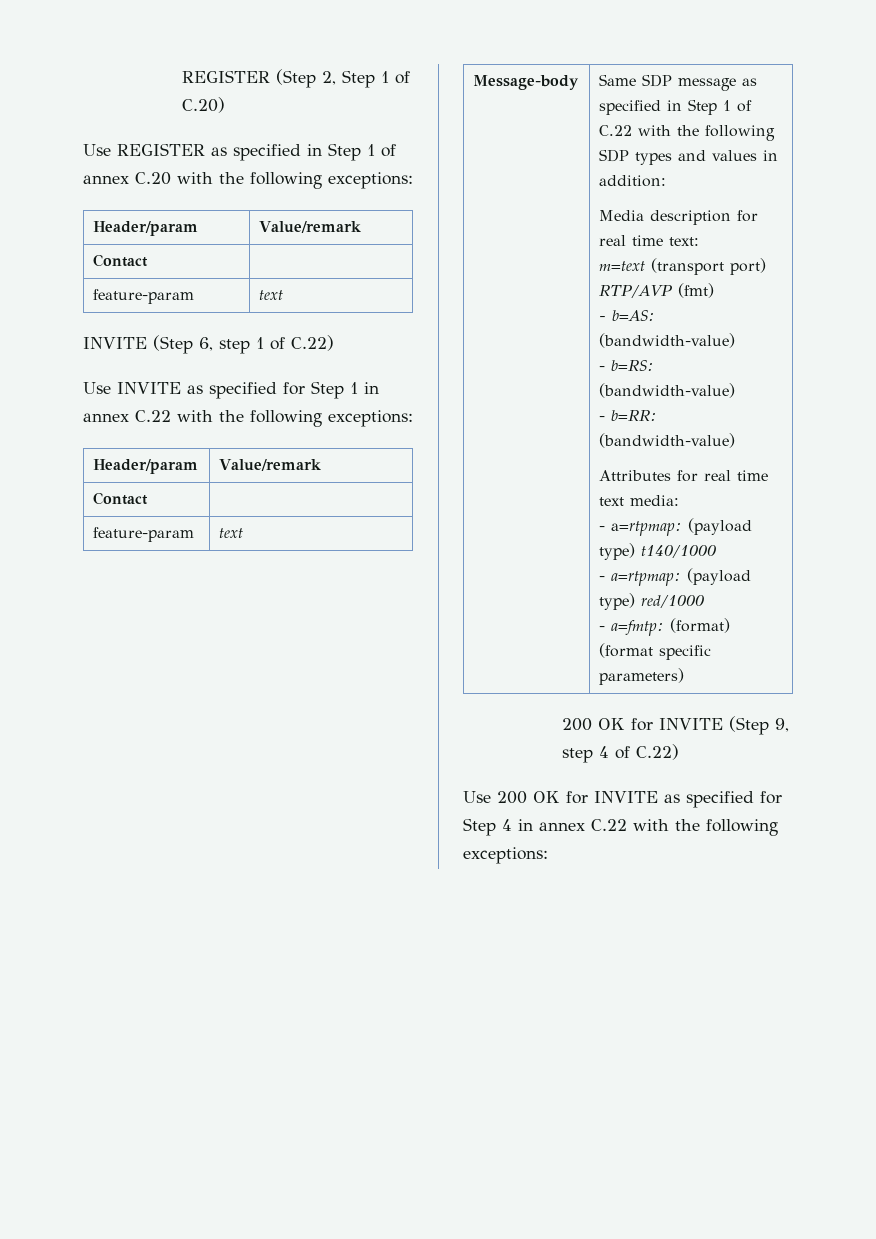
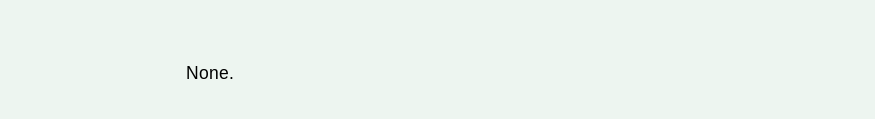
[182,69,410,88] [182,97,225,113] [83,143,396,161] [83,172,413,189] [93,221,199,236] [259,221,362,233] [93,254,149,267] [93,289,195,304] [259,290,284,300] [83,335,334,354] [83,381,379,399] [83,410,413,427] [93,459,199,474] [219,459,322,471] [93,492,149,505] [93,527,195,542] [219,528,244,538] [473,75,580,90] [599,74,758,91] [599,99,753,115] [599,125,776,141] [599,149,779,165] [599,175,667,187] [599,210,759,225] [599,235,700,246] [599,258,767,275] [599,283,715,298] [599,310,656,321] [599,333,736,348] [599,360,655,372] [599,383,736,398] [599,410,658,422] [599,433,736,448] [599,470,769,482] [599,495,680,506] [599,518,753,536] [599,543,717,560] [599,568,752,586] [599,593,705,610] [599,618,731,636] [599,643,712,660] [599,668,685,685] [562,716,789,735] [562,744,679,763] [463,791,782,808] [463,818,778,836] [463,847,548,864] REGISTER (Step 2, Step 1 of C.20) // Use REGISTER as specified in Step 1 of annex C.20 with the following exceptions: // Header/param | Value/remark // Contact | // feature-param | text // INVITE (Step 6, step 1 of C.22) // Use INVITE as specified for Step 1 in annex C.22 with the following exceptions: // Header/param | Value/remark // Contact | // feature-param | text // Message-body | Same SDP message as specified in Step 1 of C.22 with the following SDP types and values in addition: // Media description for real time text: // m=text (transport port) RTP/AVP (fmt) // - b=AS: (bandwidth-value) // - b=RS: (bandwidth-value) // - b=RR: (bandwidth-value) // Attributes for real time text media: // - a=rtpmap: (payload type) t140/1000 // - a=rtpmap: (payload type) red/1000 // - a=fmtp: (format) (format specific parameters) // 200 OK for INVITE (Step 9, step 4 of C.22) // Use 200 OK for INVITE as specified for Step 4 in annex C.22 with the following exceptions: -> [186,66,235,79] None.

